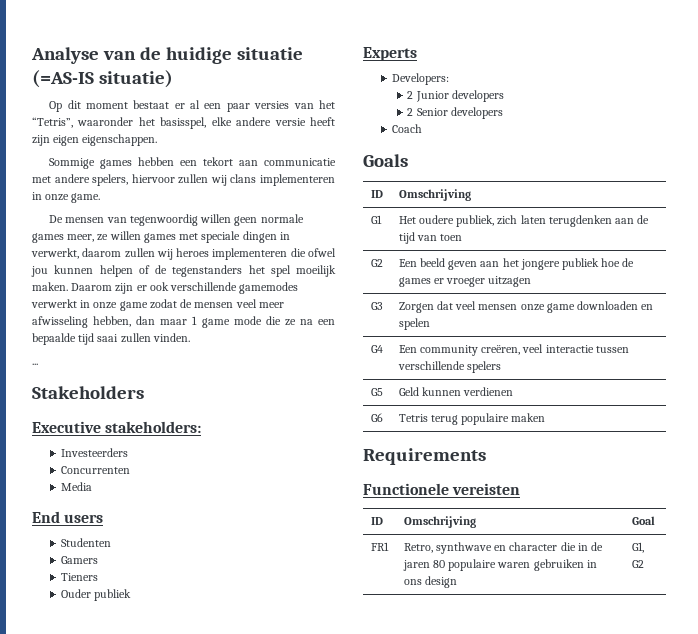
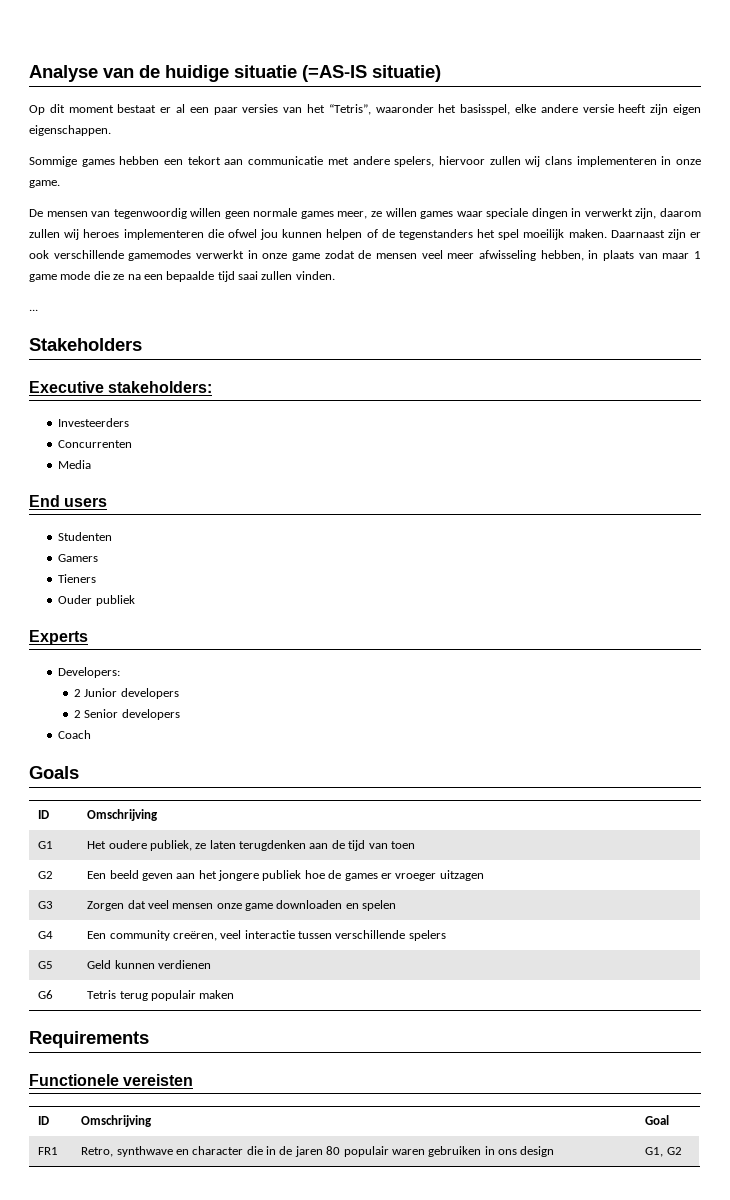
[179,233,199,240] met -> [456,211,483,217] waar
[31,248,79,259] verwerkt, -> [584,208,657,219] verwerkt zijn,
[71,283,113,291] Daarom -> [610,230,665,238] Daarnaast
[136,316,156,325] dan -> [588,250,658,261] in plaats van
[497,215,518,225] zich -> [195,843,207,849] ze
[461,413,510,425] populaire -> [150,990,196,1001] populair
[448,559,497,571] populaire -> [343,1146,389,1157] populair

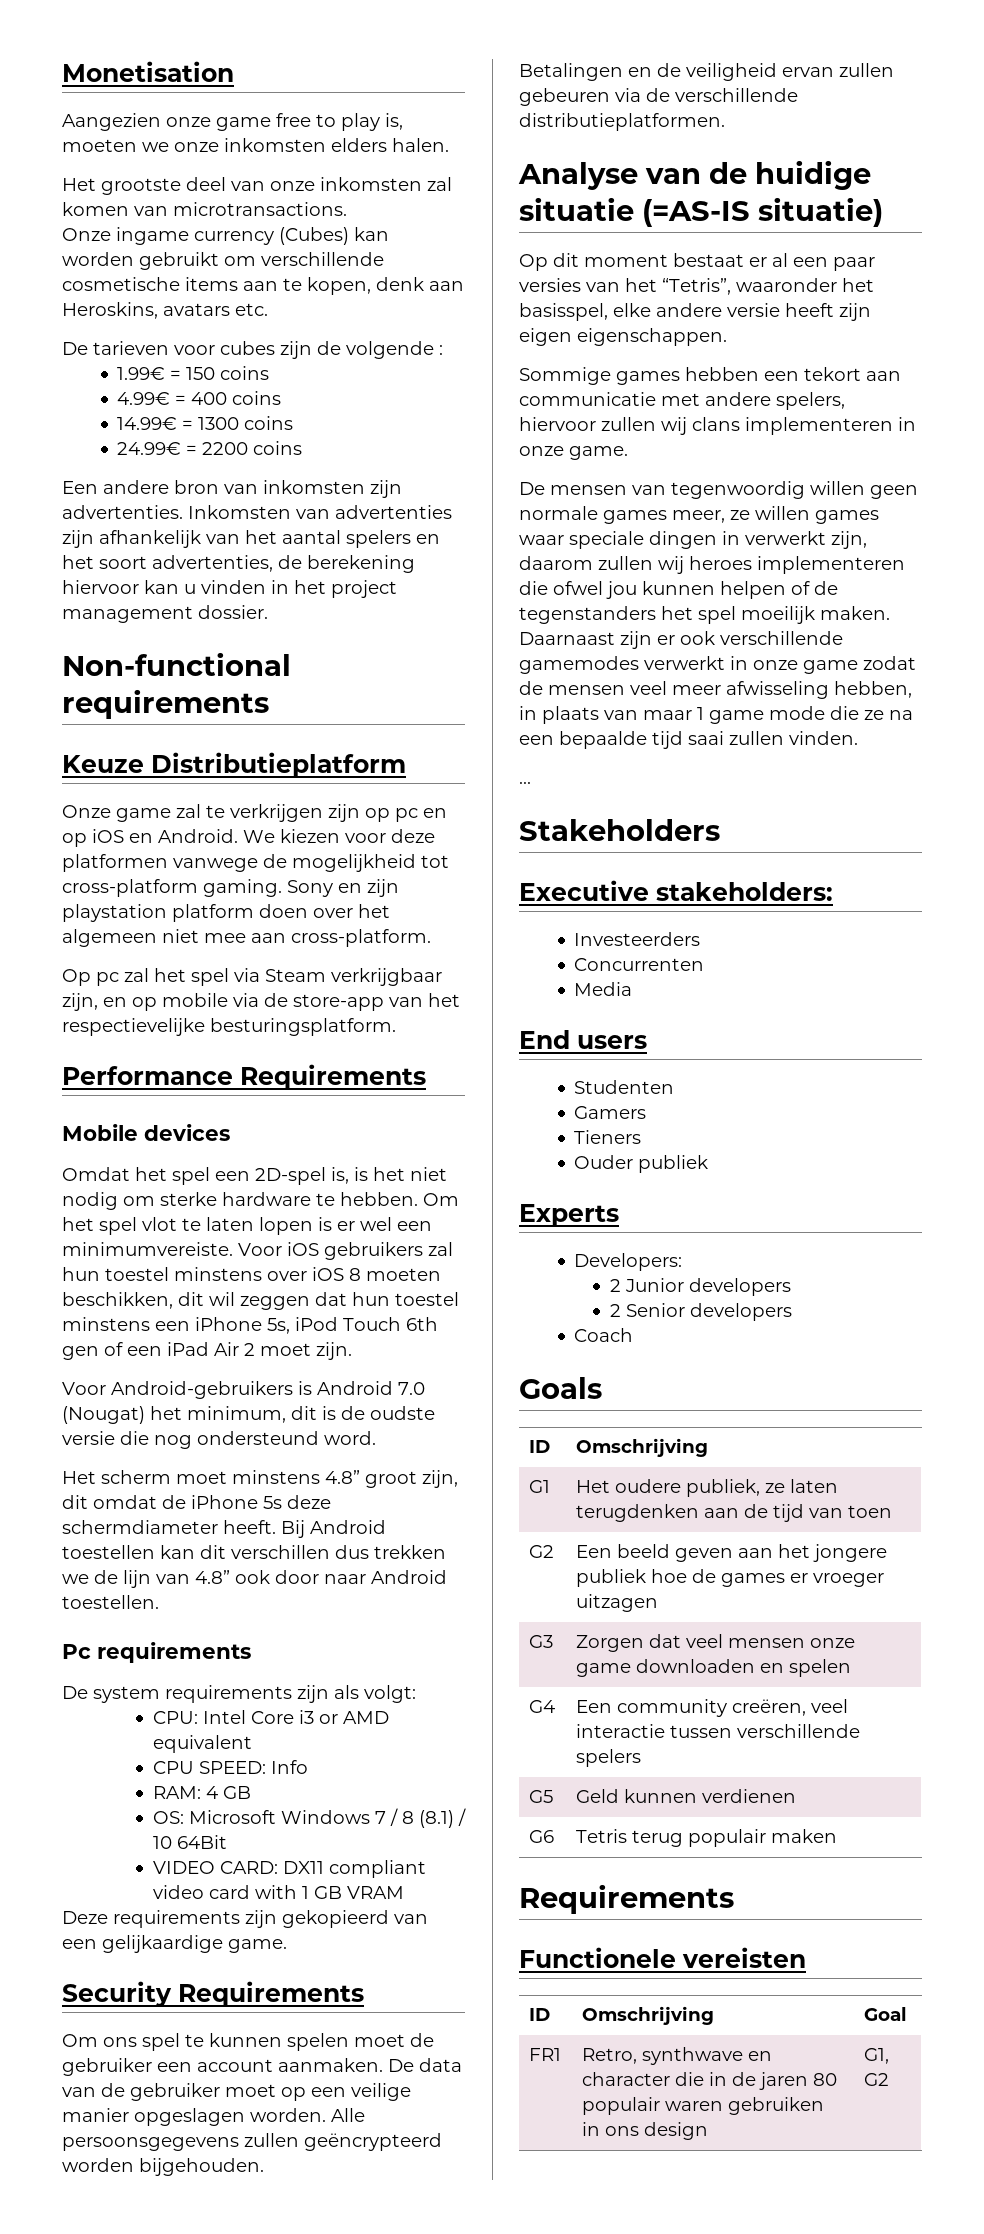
(29, 73) none -> [62,61,234,82] [62,113,403,131] [62,138,449,152] [62,177,452,195] [62,202,347,216] [62,227,389,245] [62,252,384,270] [62,277,464,295] [62,302,268,319] [62,341,443,359] [117,366,270,380] [117,391,282,405] [117,416,294,430] [117,441,303,455] [62,480,402,498] [62,505,452,519] [62,530,440,548] [62,555,415,573] [62,580,397,598] [62,605,268,623] [62,652,291,676] [62,689,269,719] [62,752,406,778] [62,804,447,822] [62,829,435,847] [62,854,449,872] [62,879,399,897] [62,904,390,922] [62,929,431,947] [62,968,442,986] [62,993,460,1011] [62,1018,396,1036] [62,1064,426,1090] [62,1124,230,1141] [62,1167,447,1185] [62,1192,459,1210] [62,1217,432,1235] [62,1242,453,1260] [62,1267,441,1281] [62,1292,459,1310] [62,1317,438,1334] [62,1342,352,1360] [62,1381,425,1399] [62,1406,435,1424] [62,1431,376,1449] [62,1470,458,1488] [62,1495,331,1509] [62,1520,386,1538] [62,1545,446,1559] [62,1570,447,1588] [62,1595,159,1609] [62,1642,251,1663] [62,1685,416,1703] [152,1710,389,1724] [152,1735,252,1753] [152,1760,308,1774] [152,1786,251,1799] [152,1808,466,1828] [152,1835,227,1849] [152,1860,426,1878] [152,1885,404,1899] [62,1910,428,1928] [62,1935,287,1953] [62,1981,364,2007] [62,2033,434,2051] [62,2058,462,2076] [62,2083,411,2101] [62,2108,365,2126] [62,2133,442,2151] [62,2158,264,2176] [519,63,894,81] [519,88,798,106] [519,113,725,131] Monetisation // Aangezien onze game free to play is, moeten we onze inkomsten elders halen. // Het grootste deel van onze inkomsten zal komen van microtransactions. // Onze ingame currency (Cubes) kan worden gebruikt om verschillende cosmetische items aan te kopen, denk aan Heroskins, avatars etc. // De tarieven voor cubes zijn de volgende : // 1.99€ = 150 coins // 4.99€ = 400 coins // 14.99€ = 1300 coins // 24.99€ = 2200 coins // Een andere bron van inkomsten zijn advertenties. Inkomsten van advertenties zijn afhankelijk van het aantal spelers en het soort advertenties, de berekening hiervoor kan u vinden in het project management dossier. // Non-functional requirements // Keuze Distributieplatform // Onze game zal te verkrijgen zijn op pc en op iOS en Android. We kiezen voor deze platformen vanwege de mogelijkheid tot cross-platform gaming. Sony en zijn playstation platform doen over het algemeen niet mee aan cross-platform. // Op pc zal het spel via Steam verkrijgbaar zijn, en op mobile via de store-app van het respectievelijke besturingsplatform. // Performance Requirements // Mobile devices // Omdat het spel een 2D-spel is, is het niet nodig om sterke hardware te hebben. Om het spel vlot te laten lopen is er wel een minimumvereiste. Voor iOS gebruikers zal hun toestel minstens over iOS 8 moeten beschikken, dit wil zeggen dat hun toestel minstens een iPhone 5s, iPod Touch 6th gen of een iPad Air 2 moet zijn. // Voor Android-gebruikers is Android 7.0 (Nougat) het minimum, dit is de oudste versie die nog ondersteund word. // Het scherm moet minstens 4.8” groot zijn, dit omdat de iPhone 5s deze schermdiameter heeft. Bij Android toestellen kan dit verschillen dus trekken we de lijn van 4.8” ook door naar Android toestellen. // Pc requirements // De system requirements zijn als volgt: // CPU: Intel Core i3 or AMD equivalent // CPU SPEED: Info // RAM: 4 GB // OS: Microsoft Windows 7 / 8 (8.1) / 10 64Bit // VIDEO CARD: DX11 compliant video card with 1 GB VRAM // Deze requirements zijn gekopieerd van een gelijkaardige game. // Security Requirements // Om ons spel te kunnen spelen moet de gebruiker een account aanmaken. De data van de gebruiker moet op een veilige manier opgeslagen worden. Alle persoonsgegevens zullen geëncrypteerd worden bijgehouden. // Betalingen en de veiligheid ervan zullen gebeuren via de verschillende distributieplatformen. //

